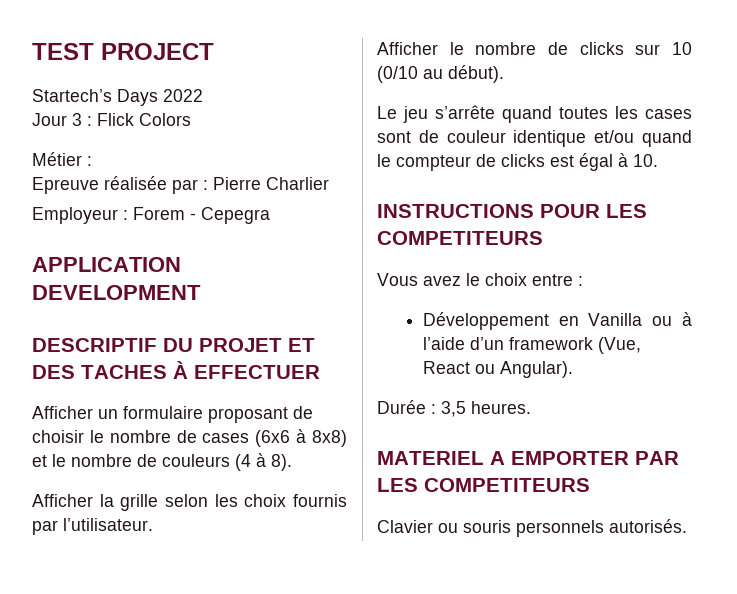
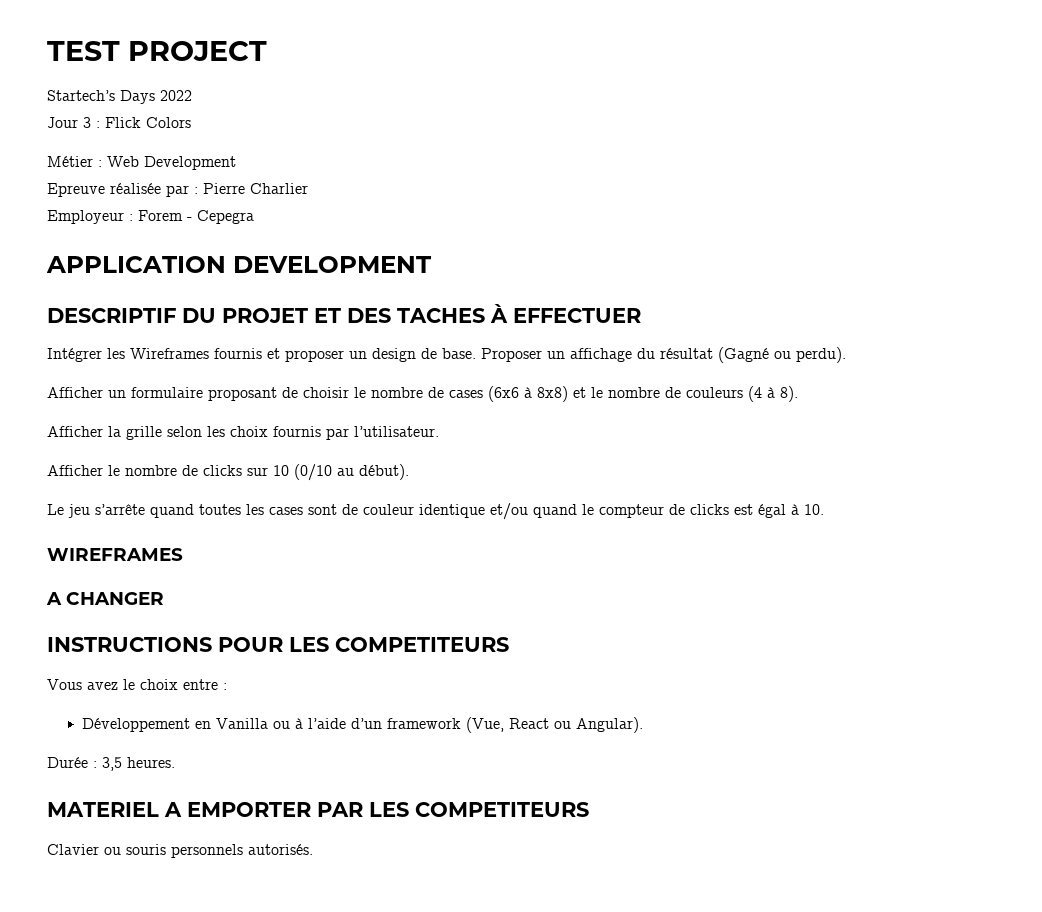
(92, 161) none -> [107,156,236,170] Web Development
(320, 372) none -> [47,347,846,363] // Intégrer les Wireframes fournis et proposer un design de base. Proposer un affichage du résultat (Gagné ou perdu).
(658, 160) none -> [47,548,183,561] [46,592,164,605] // WIREFRAMES // A CHANGER

